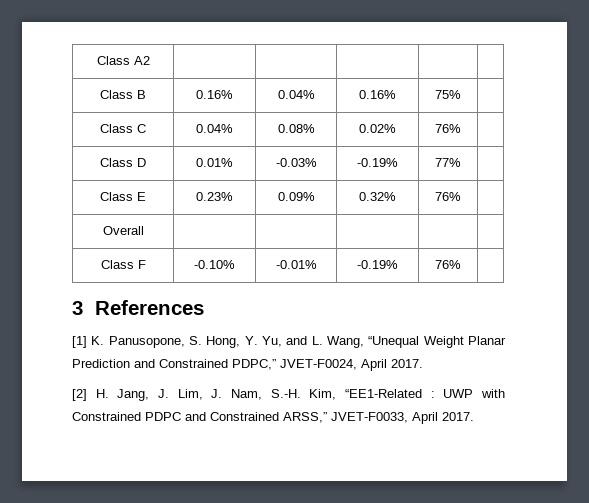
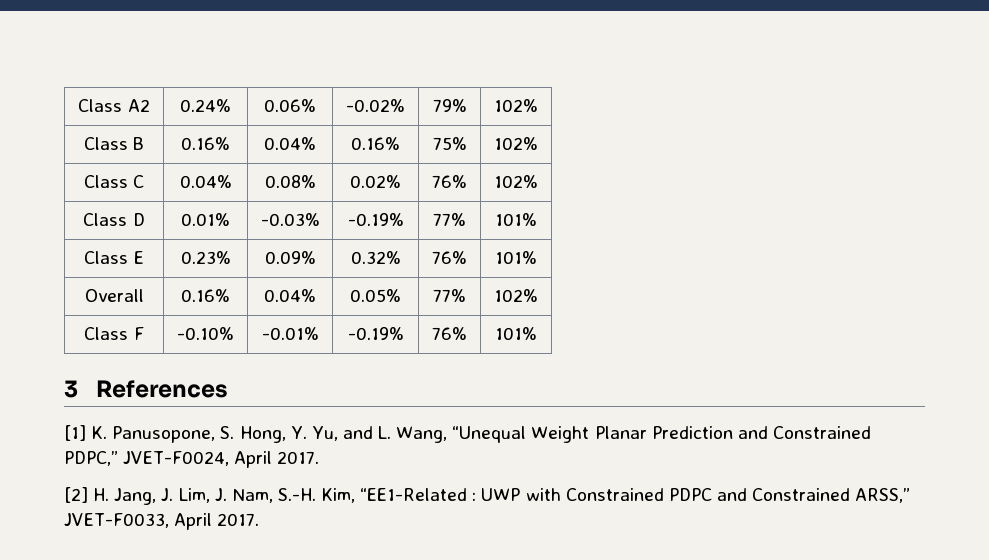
(150, 60) | | | | -> [180,99,231,112] [264,99,316,112] [346,99,405,112] [432,99,467,112] [494,99,538,112] 0.24% | 0.06% | -0.02% | 79% | 102%
(461, 94) none -> [494,137,538,150] 102%
(461, 128) none -> [494,175,538,188] 102%
(461, 162) none -> [495,213,537,226] 101%
(461, 196) none -> [495,251,537,264] 101%
(144, 230) | | | | -> [181,289,230,302] [264,289,316,302] [350,289,401,302] [433,289,466,302] [494,289,538,302] 0.16% | 0.04% | 0.05% | 77% | 102%
(461, 264) none -> [495,327,537,340] 101%

